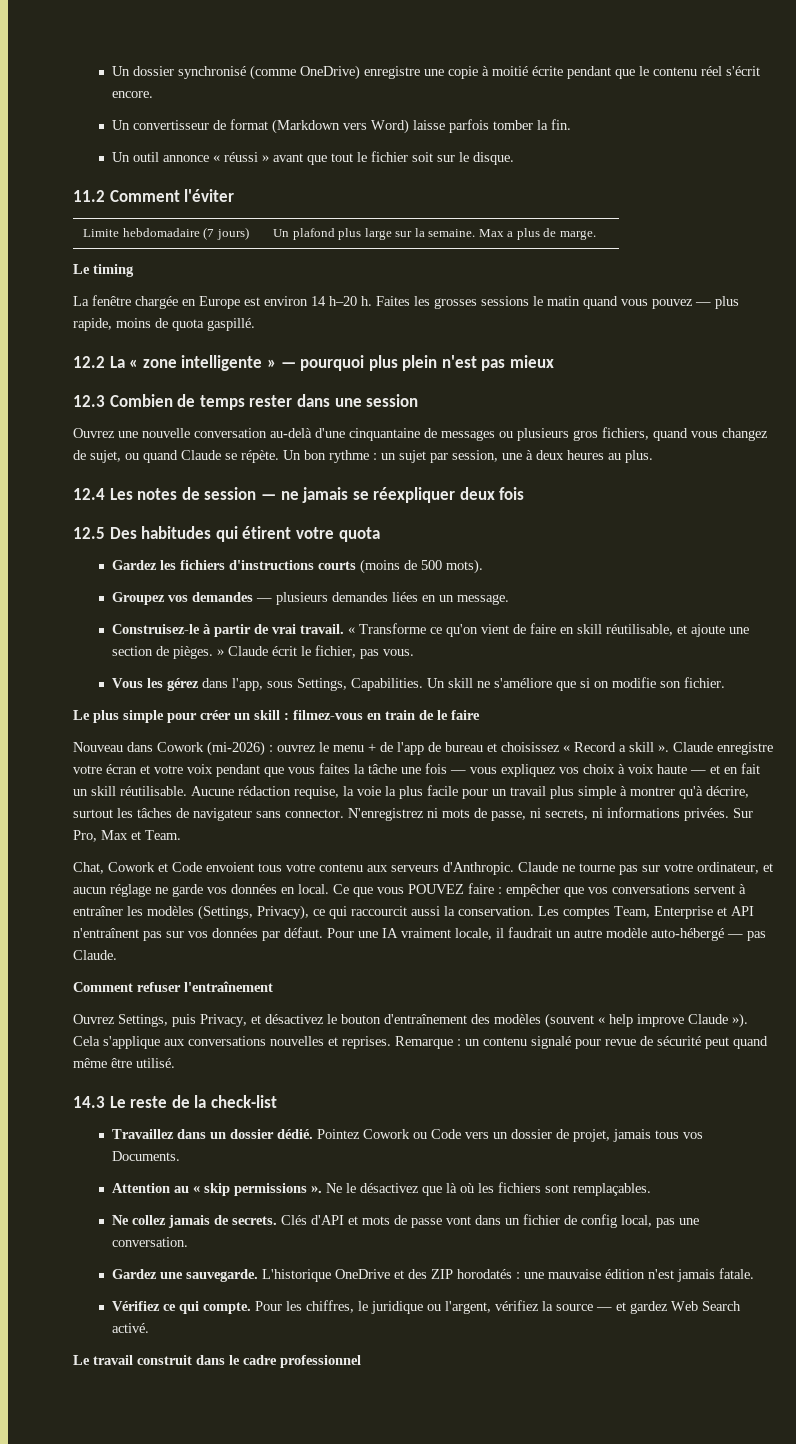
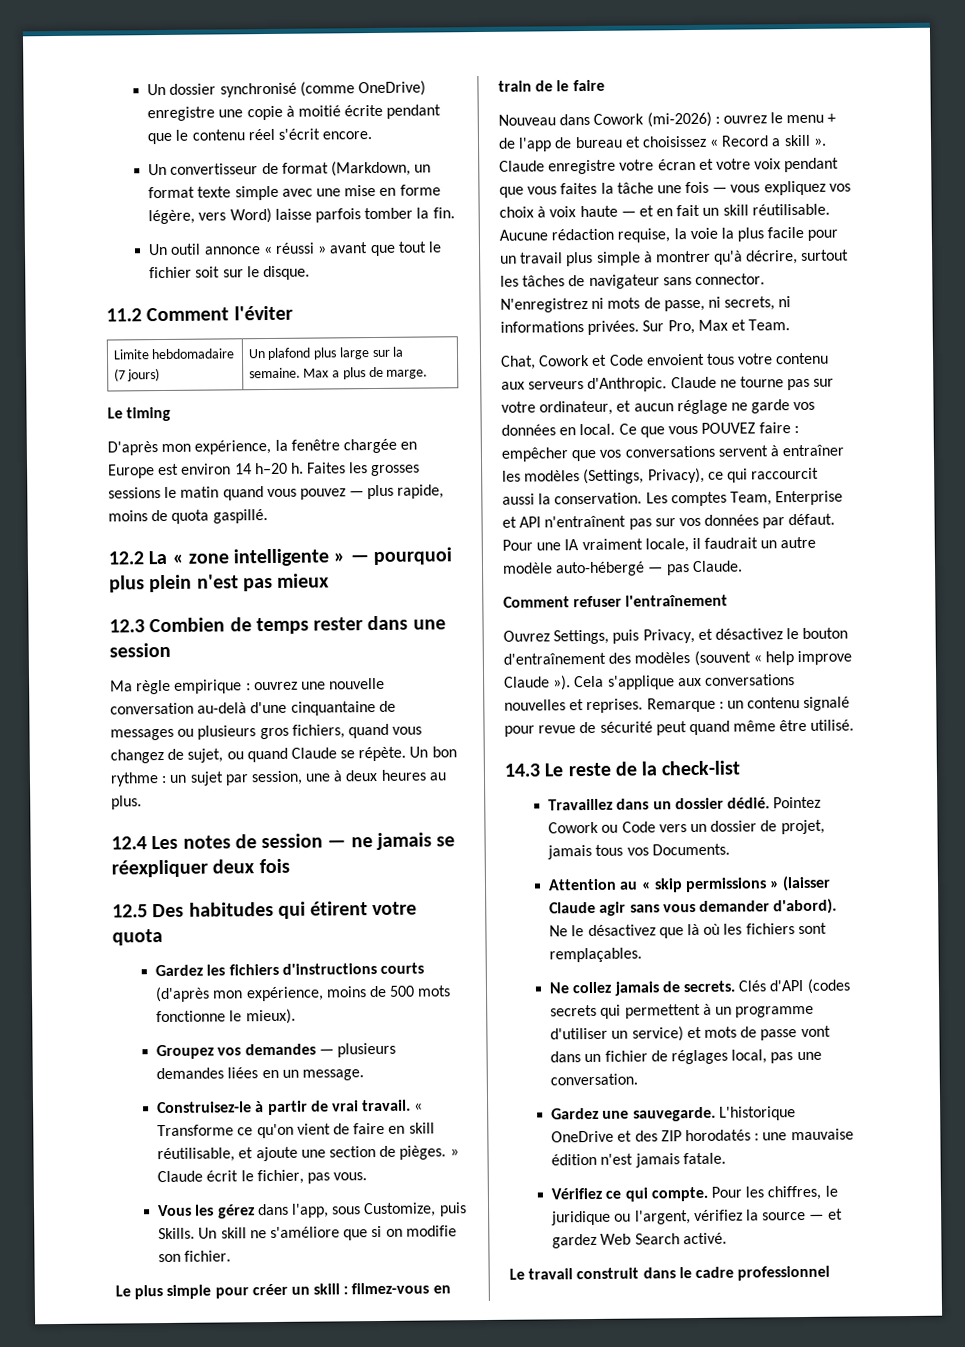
[272,119,341,134] (Markdown -> [330,160,432,177] [148,184,441,201] [148,209,196,225] (Markdown, un format texte simple avec une mise en forme légère,
[73,296,89,306] La -> [107,439,288,456] D'après mon expérience, la
[73,428,115,438] Ouvrez -> [110,679,298,695] Ma règle empirique : ouvrez
[360,559,484,574] (moins de 500 mots). -> [155,985,452,1003] [156,1008,296,1025] (d'après mon expérience, moins de 500 mots fonctionne le mieux).
[297,678,424,691] Settings, Capabilities. -> [363,1202,467,1218] [158,1227,196,1240] Customize, puis Skills.
[311,1186,323,1193] ». -> [769,875,832,892] [549,898,838,916] » (laisser Claude agir sans vous demander d'abord).
(345, 1220) none -> [806,978,851,994] [550,1003,815,1019] [550,1026,684,1042] (codes secrets qui permettent à un programme d'utiliser un service)
[581,1214,618,1228] config -> [670,1049,728,1065] réglages

